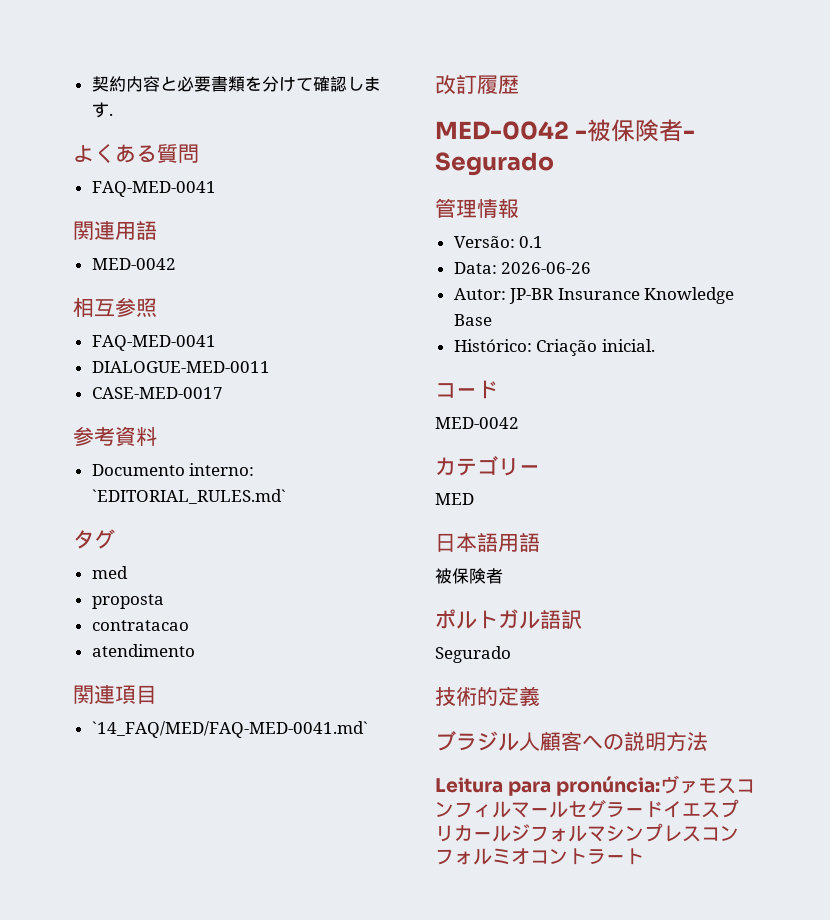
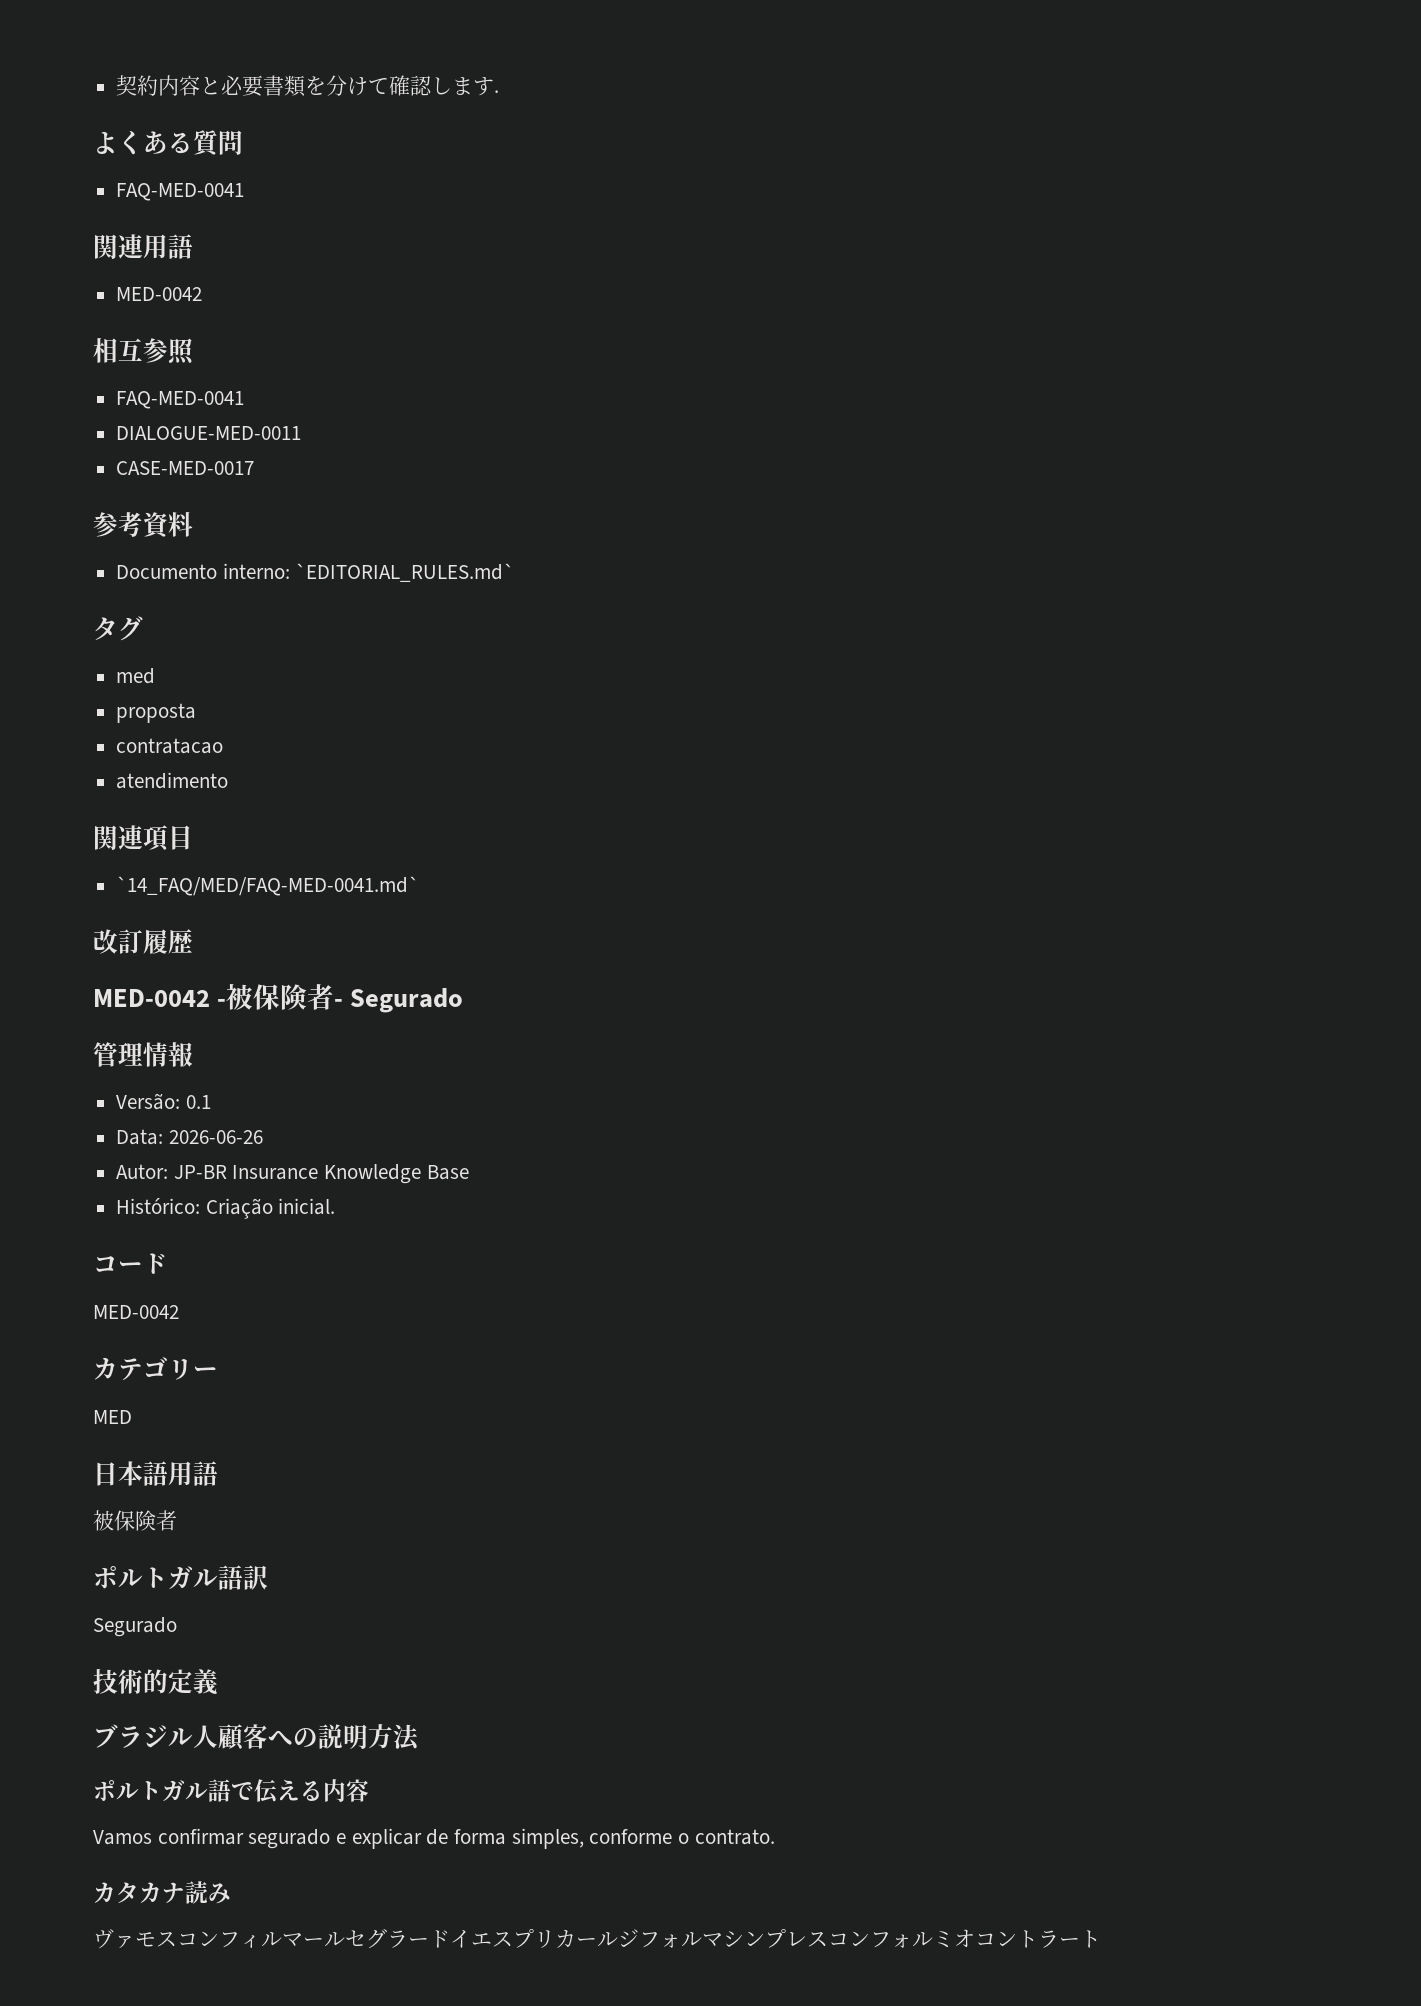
[435,776,661,796] Leitura para pronúncia: -> [93,1779,369,1804] [93,1828,775,1849] [93,1881,231,1904] ポルトガル語で伝える内容 // Vamos confirmar segurado e explicar de forma simples, conforme o contrato. // カタカナ読み //

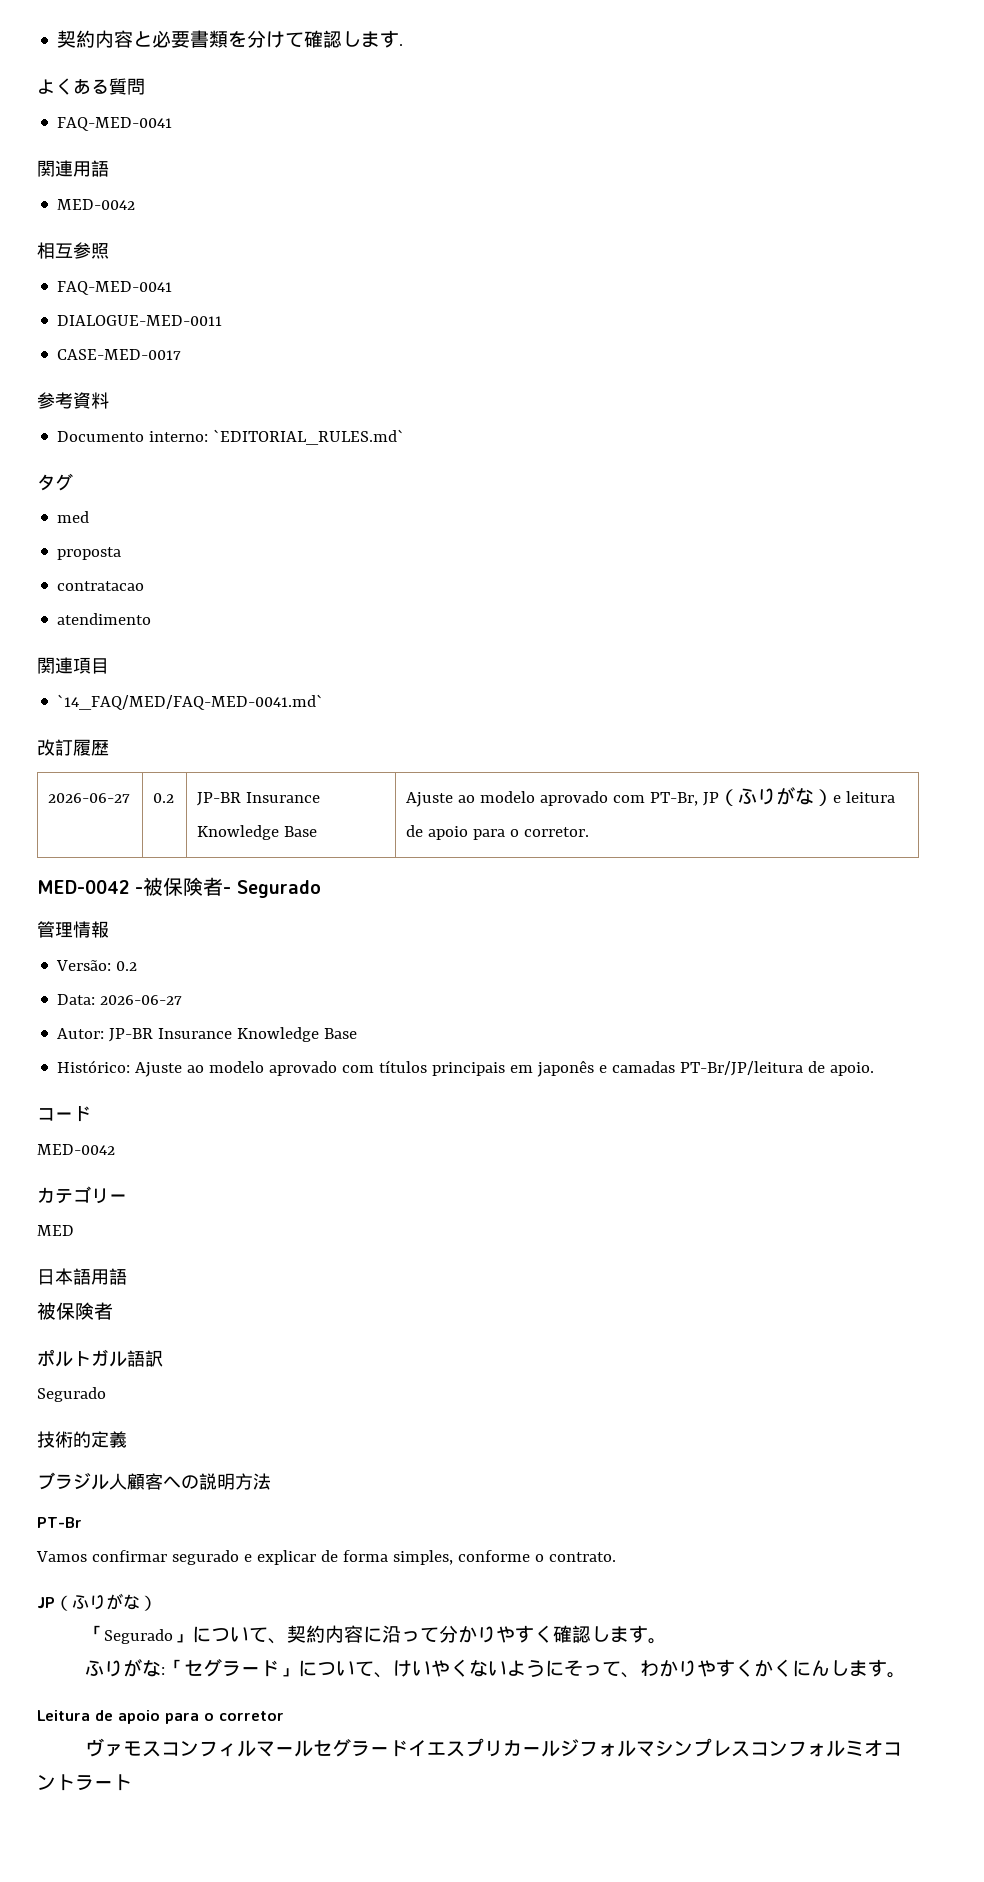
(193, 941) none -> [48,793,131,803] [153,793,175,803] [197,792,321,806] [197,825,318,840] [406,787,895,807] [406,825,590,840] // 2026-06-27 | 0.2 | JP-BR Insurance Knowledge Base | Ajuste ao modelo aprovado com PT-Br, JP（ふりがな）e leitura de apoio para o corretor.
[185,1095,211,1109] 0.1 -> [116,961,138,971] 0.2
[168,1130,263,1144] 2026-06-26 -> [100,995,183,1005] 2026-06-27
[205,1198,336,1219] Criação inicial. -> [135,1060,875,1077] Ajuste ao modelo aprovado com títulos principais em japonês e camadas PT-Br/JP/leitura de apoio.
[93,1779,369,1804] ポルトガル語で伝える内容 -> [37,1517,82,1528] PT-Br
[93,1881,231,1904] カタカナ読み -> [37,1593,157,1611] [85,1625,668,1644] [85,1659,907,1678] [37,1710,284,1724] JP（ふりがな） // 「Segurado」について、契約内容に沿って分かりやすく確認します。 // ふりがな:「セグラード」について、けいやくないようにそって、わかりやすくかくにんします。 // Leitura de apoio para o corretor

